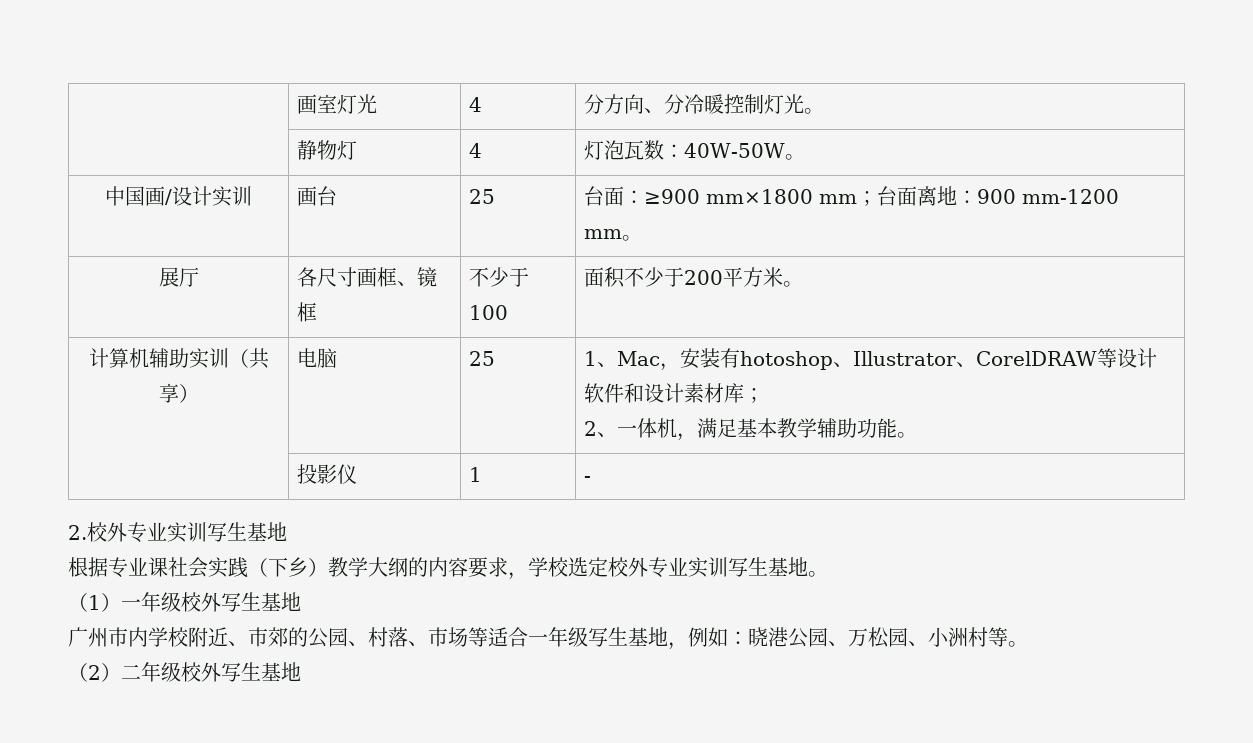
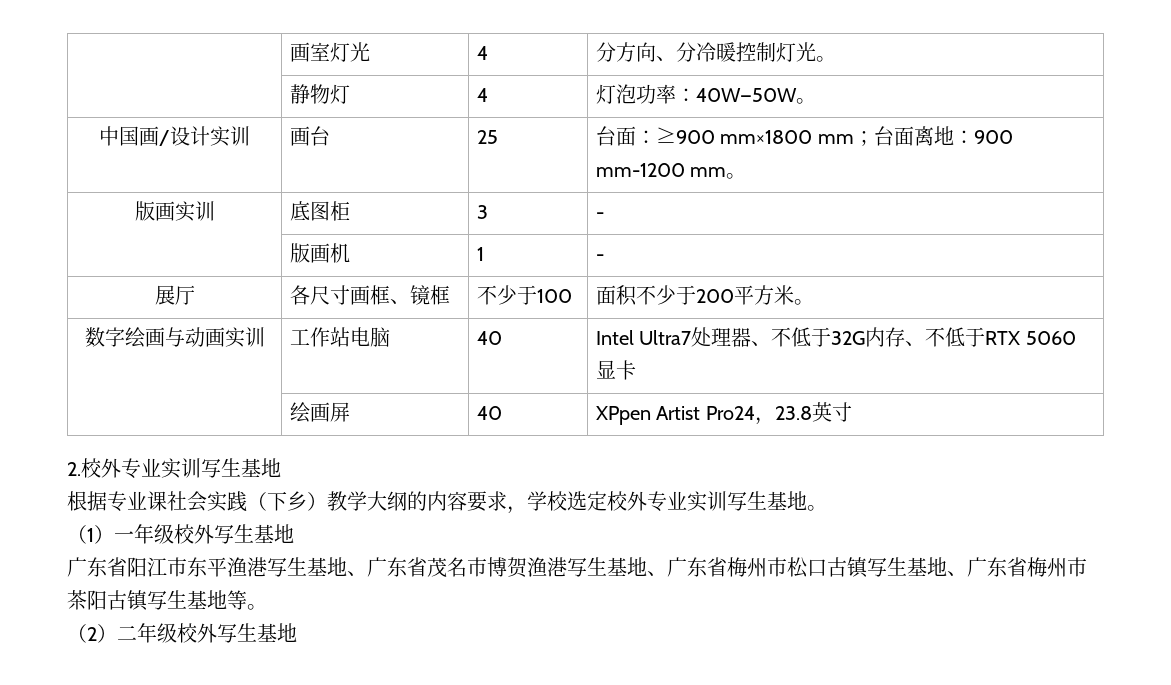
[624,140,786,160] 瓦数：40W-50W -> [635,84,797,104] 功率：40W—50W
(643, 238) none -> [134,201,215,222] [289,201,350,221] [476,205,488,219] [595,212,604,219] [289,243,350,263] [476,247,484,261] [595,254,604,261] // 版画实训 | 底图柜 | 3 | - // | 版画机 | 1 | -
[88,348,269,369] [158,383,199,403] 计算机辅助实训（共享） | -> [84,327,265,348] [289,327,350,347] 数字绘画与动画实训 | 工作站
[469,351,496,366] [584,348,1158,371] [584,383,765,403] [584,418,918,441] [297,464,358,484] [469,467,483,482] [584,476,592,482] 25 | 1、Mac，安装有hotoshop、Illustrator、CorelDRAW等设计软件和设计素材库； // 2、一体机，满足基本教学辅助功能。 // | 投影仪 | 1 | - -> [476,331,502,345] [595,327,1076,347] [595,360,636,380] [289,402,350,423] [476,406,502,420] [595,402,852,425] 40 | Intel Ultra7处理器、不低于32G内存、不低于RTX 5060显卡 // | 绘画屏 | 40 | XPpen Artist Pro24，23.8英寸
[88,627,988,650] 州市内学校附近、市郊的公园、村落、市场等适合一年级写生基地，例如：晓港公园、万松园、小洲村 -> [87,557,1087,578] [67,590,227,611] 东省阳江市东平渔港写生基地、广东省茂名市博贺渔港写生基地、广东省梅州市松口古镇写生基地、广东省梅州市茶阳古镇写生基地

